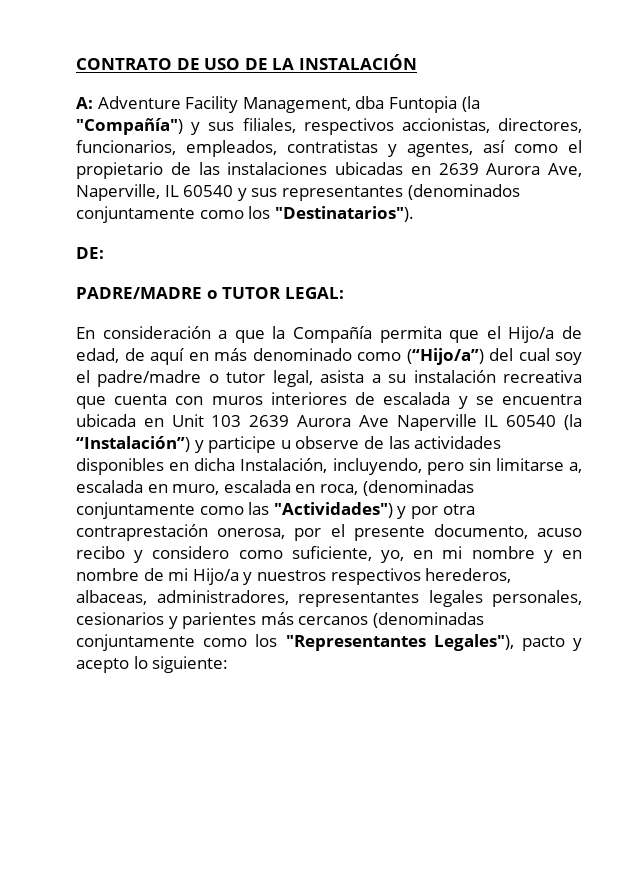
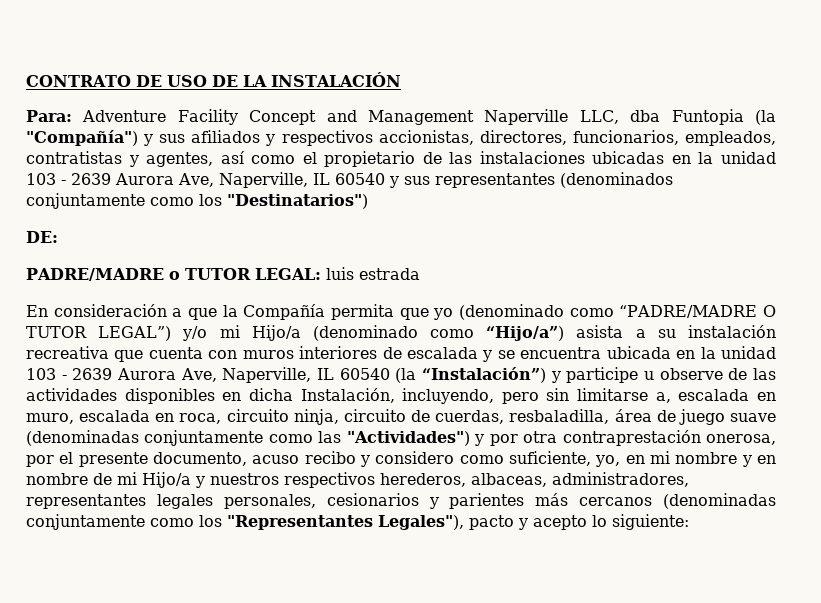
[76,97,93,109] A: -> [26,110,72,122] Para:
[242,97,351,113] Management, -> [249,109,619,125] Concept and Management Naperville LLC,
[242,118,296,133] filiales, -> [191,130,276,146] afiliados y
(431, 170) none -> [698,151,777,164] [26,173,66,185] la unidad 103 -
[274,206,414,222] "Destinatarios"). -> [227,194,368,209] "Destinatarios")
(344, 293) none -> [325,267,420,280] luis estrada
[486,326,583,343] [76,348,582,365] [76,370,313,387] el Hijo/a de edad, de aquí en más denominado como (“Hijo/a”) del cual soy el padre/madre o tutor legal, -> [433,304,776,320] [26,325,565,341] yo (denominado como “PADRE/MADRE O TUTOR LEGAL”) y/o mi Hijo/a (denominado como “Hijo/a”)
[171,414,477,431] Unit 103 2639 Aurora Ave Naperville -> [700,346,777,359] [26,367,312,383] la unidad 103 - 2639 Aurora Ave, Naperville,
(358, 489) none -> [226,409,776,425] circuito ninja, circuito de cuerdas, resbaladilla, área de juego suave

